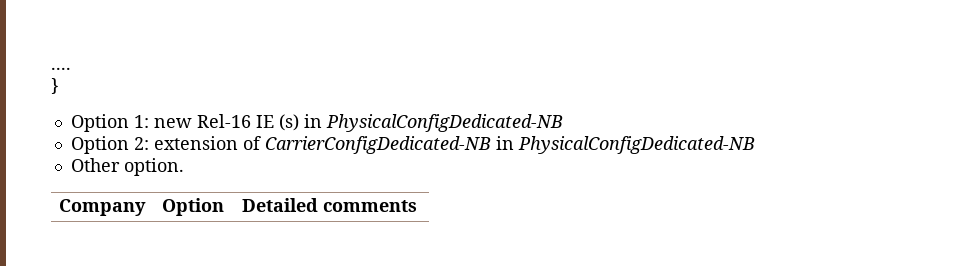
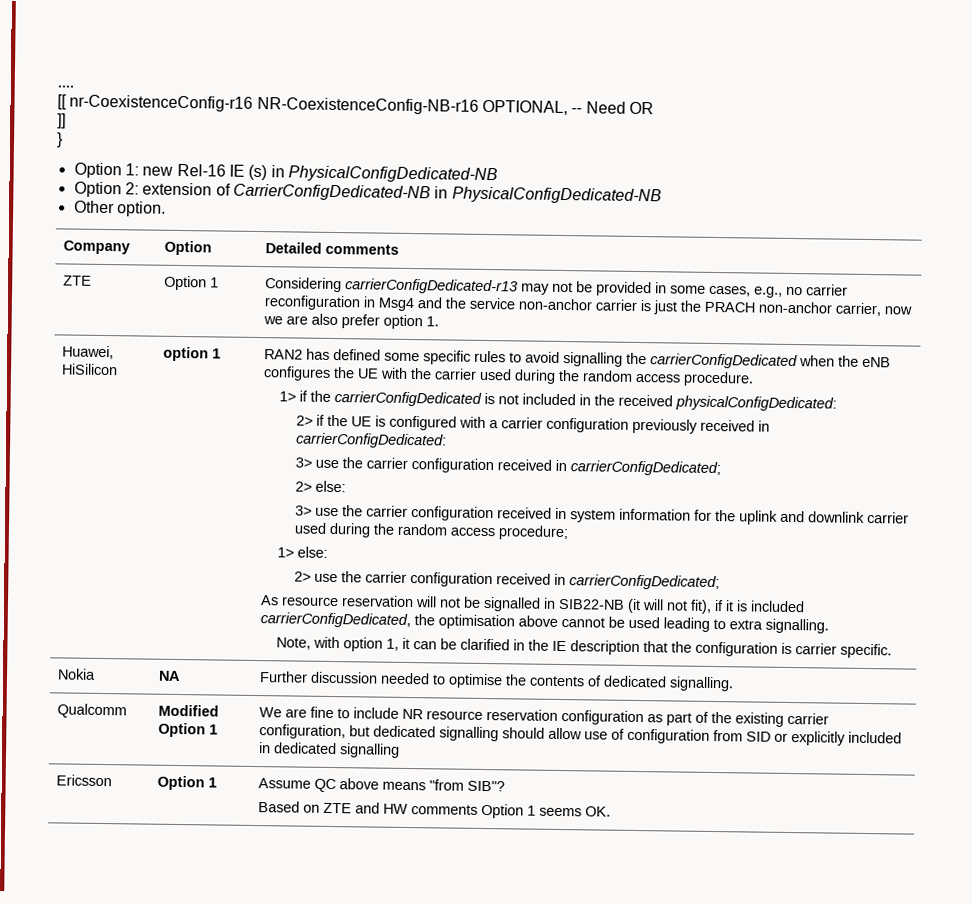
(71, 68) none -> [57,94,654,116] [57,113,66,129] // [[ nr-CoexistenceConfig-r16 NR-CoexistenceConfig-NB-r16 OPTIONAL, -- Need OR // ]]
(418, 206) none -> [62,275,92,286] [163,275,219,291] [264,277,848,298] [263,295,912,317] [262,313,439,330] [61,345,114,360] [60,363,118,376] [162,346,221,362] [263,348,891,370] [262,366,754,387] [279,390,838,412] [295,414,770,434] [295,432,447,449] [294,457,721,477] [294,480,346,493] [294,505,909,525] [293,522,569,541] [277,546,329,558] [293,571,720,591] [259,595,805,614] [259,612,829,634] [276,636,893,659] [56,668,96,680] [157,670,181,682] [258,671,734,692] [56,703,127,719] [157,704,219,717] [157,722,218,738] [258,706,829,727] [258,724,902,746] [258,742,400,758] [55,774,112,787] [156,775,217,791] [257,778,505,793] [257,801,611,819] // ZTE | Option 1 | Considering carrierConfigDedicated-r13 may not be provided in some cases, e.g., no carrier reconfiguration in Msg4 and the service non-anchor carrier is just the PRACH non-anchor carrier, now we are also prefer option 1. // Huawei, HiSilicon | option 1 | RAN2 has defined some specific rules to avoid signalling the carrierConfigDedicated when the eNB configures the UE with the carrier used during the random access procedure. // 1> if the carrierConfigDedicated is not included in the received physicalConfigDedicated: // 2> if the UE is configured with a carrier configuration previously received in carrierConfigDedicated: // 3> use the carrier configuration received in carrierConfigDedicated; // 2> else: // 3> use the carrier configuration received in system information for the uplink and downlink carrier used during the random access procedure; // 1> else: // 2> use the carrier configuration received in carrierConfigDedicated; // As resource reservation will not be signalled in SIB22-NB (it will not fit), if it is included carrierConfigDedicated, the optimisation above cannot be used leading to extra signalling. // Note, with option 1, it can be clarified in the IE description that the configuration is carrier specific. // Nokia | NA | Further discussion needed to optimise the contents of dedicated signalling. // Qualcomm | Modified Option 1 | We are fine to include NR resource reservation configuration as part of the existing carrier configuration, but dedicated signalling should allow use of configuration from SID or explicitly included in dedicated signalling // Ericsson | Option 1 | Assume QC above means "from SIB"? // Based on ZTE and HW comments Option 1 seems OK.

